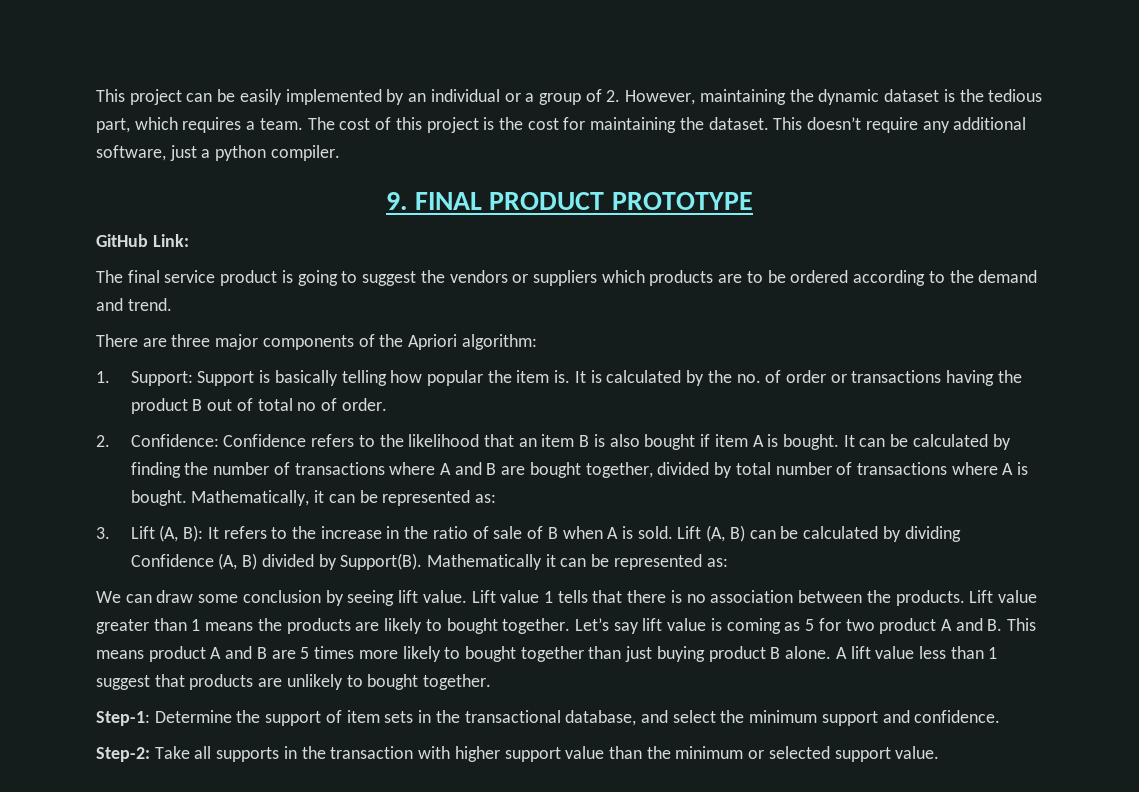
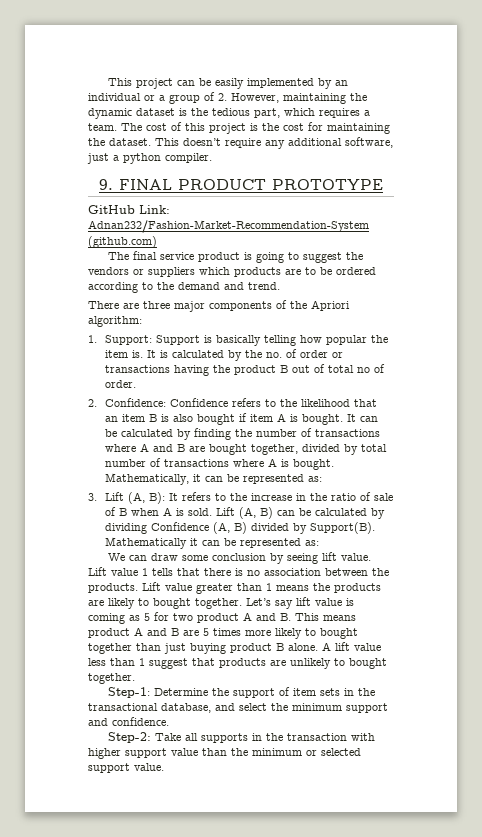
(189, 240) none -> [88,220,369,233] [88,236,157,248] Adnan232/Fashion-Market-Recommendation-System (github.com)

